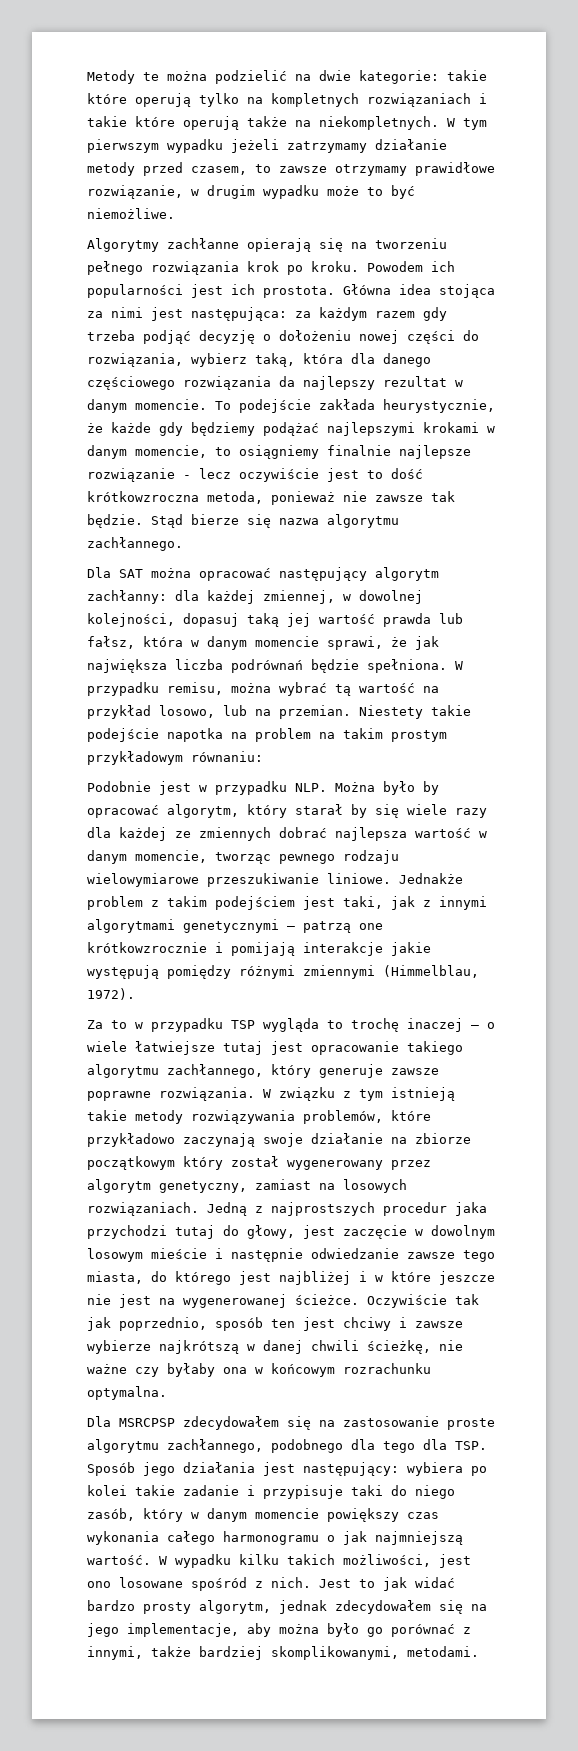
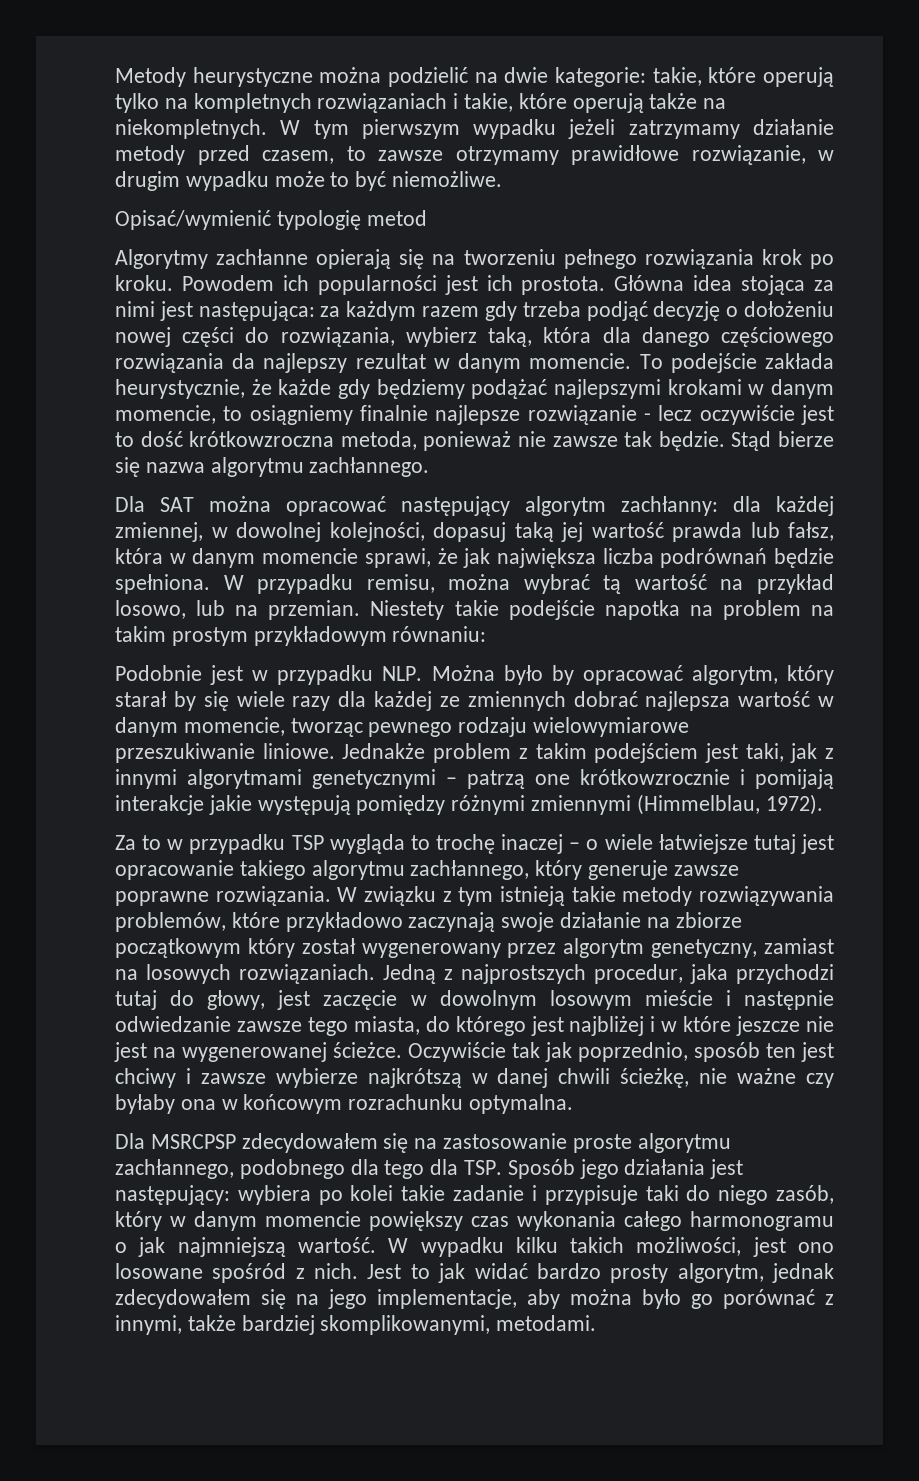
[143,72,159,81] te -> [192,67,313,87] heurystyczne
[447,70,487,81] takie -> [652,67,702,86] takie,
[87,116,127,127] takie -> [464,93,514,112] takie,
(175, 213) none -> [115,210,427,230] // Opisać/wymienić typologię metod
[383,1202,447,1216] procedur -> [594,964,683,984] procedur,

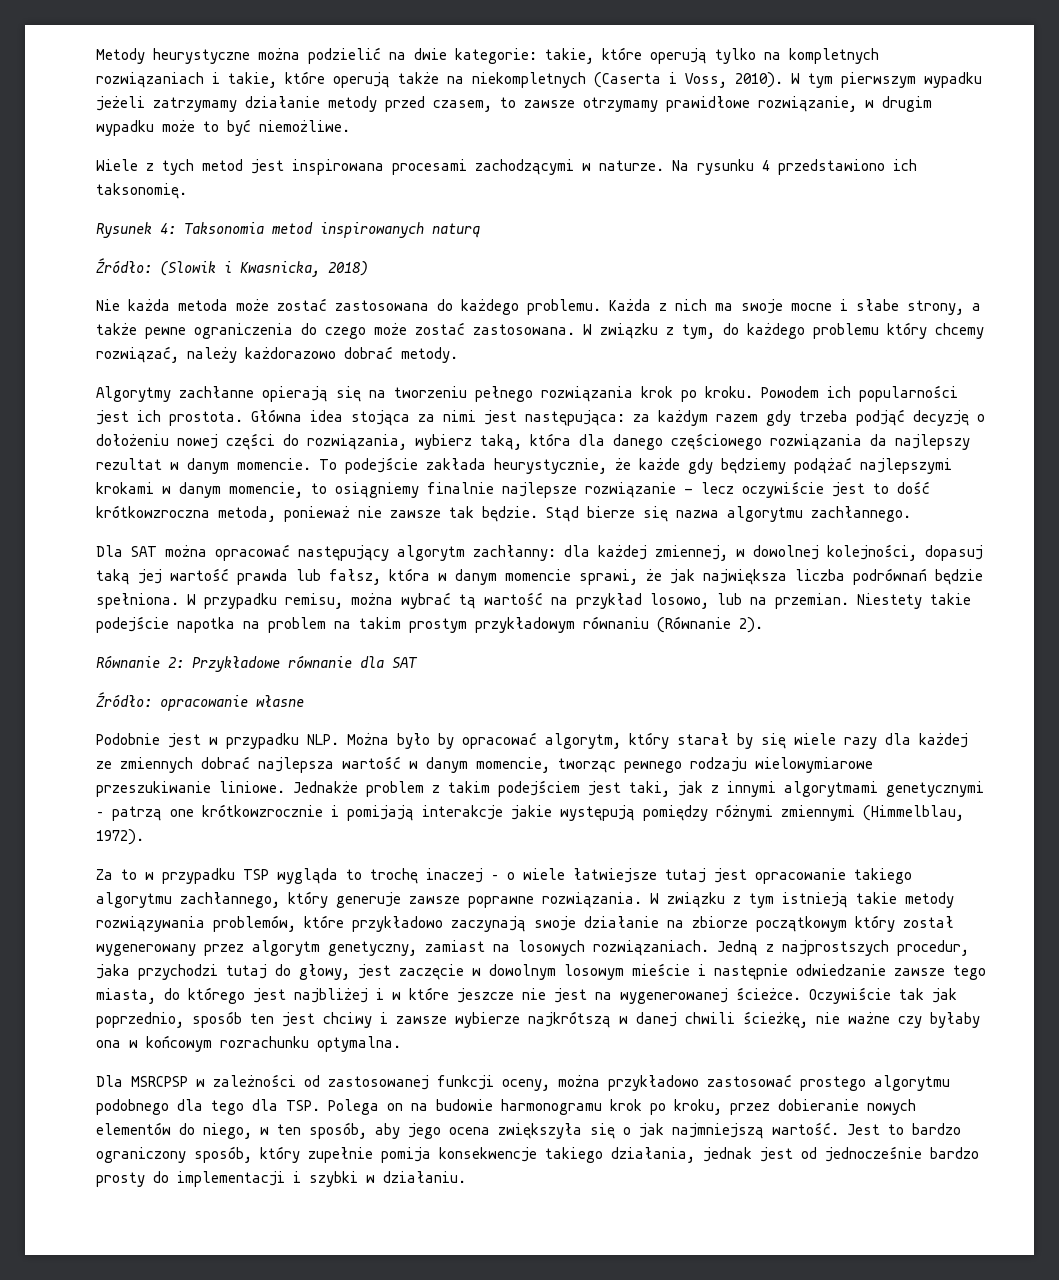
[115,119,267,139] niekompletnych. -> [472,72,783,88] niekompletnych (Caserta i Voss, 2010).
[115,210,427,230] Opisać/wymienić typologię metod -> [96,159,917,175] [96,183,187,199] [96,222,480,238] [96,258,368,277] [96,298,981,315] [96,322,984,339] [96,346,458,363] Wiele z tych metod jest inspirowana procesami zachodzącymi w naturze. Na rysunku 4 przedstawiono ich taksonomię. // Rysunek 4: Taksonomia metod inspirowanych naturą // Źródło: (Slowik i Kwasnicka, 2018) // Nie każda metoda może zostać zastosowana do każdego problemu. Każda z nich ma swoje mocne i słabe strony, a także pewne ograniczenia do czego może zostać zastosowana. W związku z tym, do każdego problemu który chcemy rozwiązać, należy każdorazowo dobrać metody.
[392,626,487,642] równaniu: -> [583,616,763,633] [96,655,418,672] [96,692,304,711] równaniu (Równanie 2). // Równanie 2: Przykładowe równanie dla SAT // Źródło: opracowanie własne
[241,1133,731,1153] [115,1159,234,1179] zdecydowałem się na zastosowanie proste algorytmu zachłannego, -> [196,1074,950,1091] w zależności od zastosowanej funkcji oceny, można przykładowo zastosować prostego algorytmu
[507,1159,744,1179] [115,1185,835,1205] [115,1211,834,1231] [115,1237,834,1257] [115,1263,835,1283] [115,1289,834,1309] [115,1315,597,1335] Sposób jego działania jest następujący: wybiera po kolei takie zadanie i przypisuje taki do niego zasób, który w danym momencie powiększy czas wykonania całego harmonogramu o jak najmniejszą wartość. W wypadku kilku takich możliwości, jest ono losowane spośród z nich. Jest to jak widać bardzo prosty algorytm, jednak zdecydowałem się na jego implementacje, aby można było go porównać z innymi, także bardziej skomplikowanymi, metodami. -> [328,1099,916,1115] [96,1122,961,1139] [96,1146,979,1163] [96,1171,466,1187] Polega on na budowie harmonogramu krok po kroku, przez dobieranie nowych elementów do niego, w ten sposób, aby jego ocena zwiększyła się o jak najmniejszą wartość. Jest to bardzo ograniczony sposób, który zupełnie pomija konsekwencje takiego działania, jednak jest od jednocześnie bardzo prosty do implementacji i szybki w działaniu.

